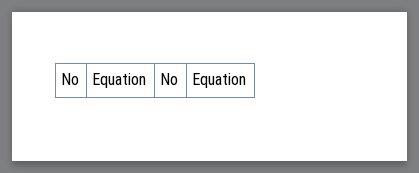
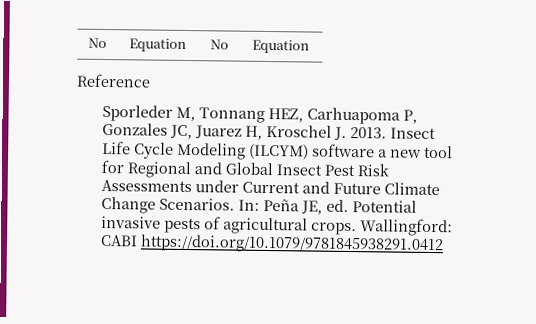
(247, 80) none -> [76,73,151,88] [101,104,418,125] [101,122,436,140] [101,140,453,160] [100,159,389,179] [100,179,440,196] [100,196,417,215] [100,215,453,237] [99,234,444,255] // Reference // Sporleder M, Tonnang HEZ, Carhuapoma P, Gonzales JC, Juarez H, Kroschel J. 2013. Insect Life Cycle Modeling (ILCYM) software a new tool for Regional and Global Insect Pest Risk Assessments under Current and Future Climate Change Scenarios. In: Peña JE, ed. Potential invasive pests of agricultural crops. Wallingford: CABI https://doi.org/10.1079/9781845938291.0412

